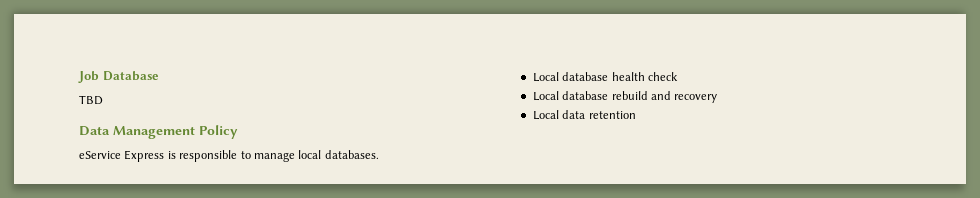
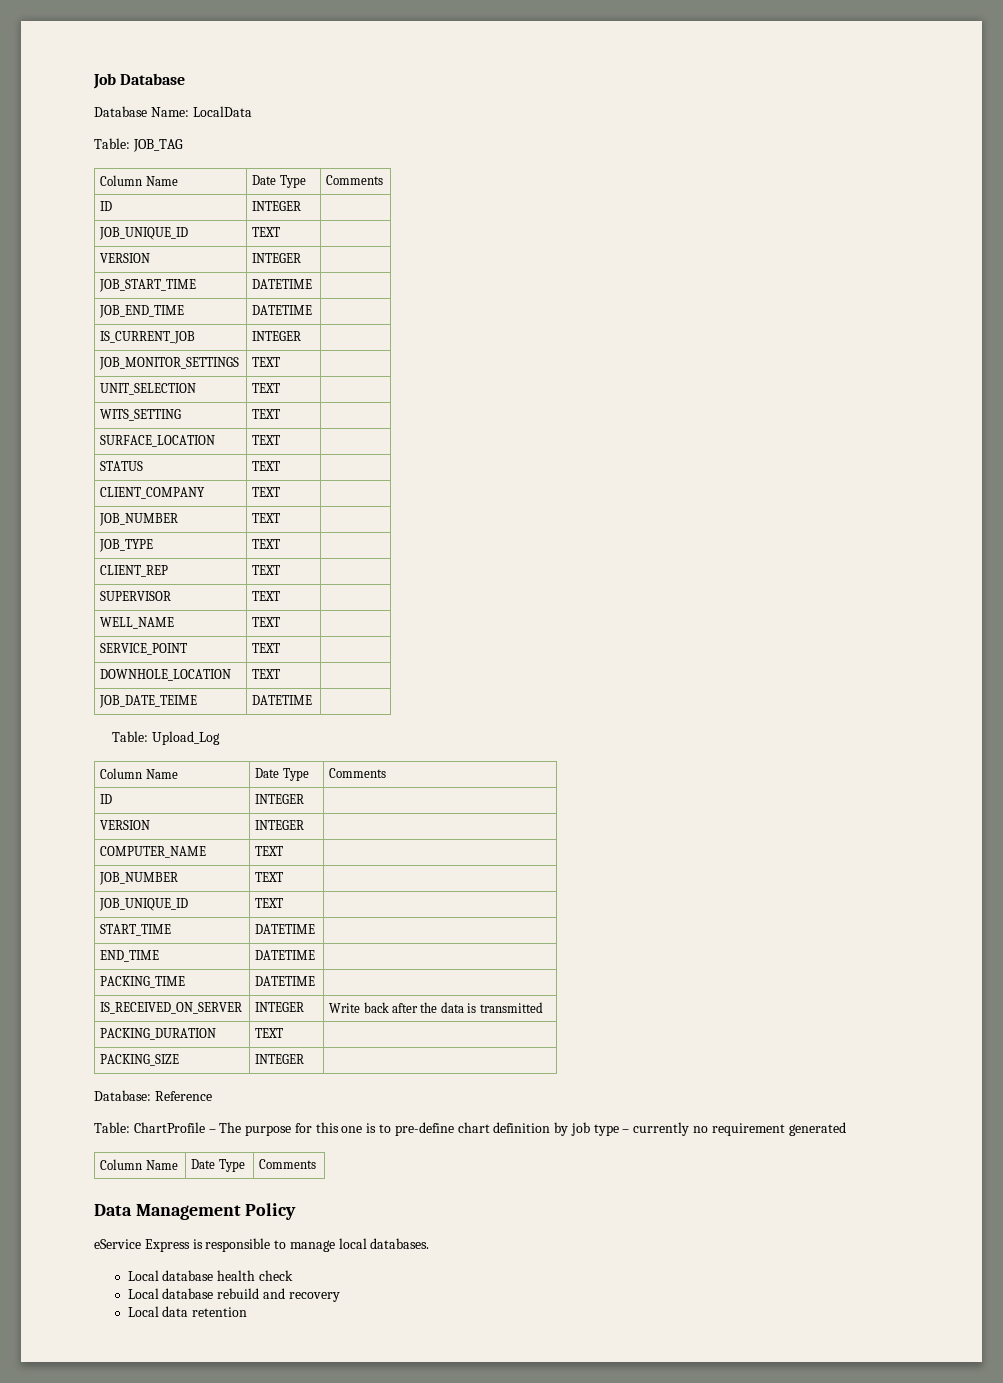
[79,95,103,105] TBD -> [94,106,252,117] [94,138,183,152] [100,175,178,186] [252,175,306,188] [326,175,384,185] [100,201,113,211] [252,201,302,211] [99,227,189,240] [252,227,281,237] [100,253,151,263] [252,253,302,263] [99,279,197,292] [252,279,313,289] [99,305,185,318] [252,305,313,315] [100,331,196,344] [252,331,302,341] [99,357,240,370] [252,357,281,367] [100,383,197,395] [252,383,281,393] [100,409,182,421] [252,409,281,419] [100,435,216,447] [252,435,281,445] [100,461,144,471] [252,461,281,471] [100,487,206,499] [252,487,281,497] [99,513,179,526] [252,513,281,523] [99,539,154,552] [252,539,281,549] [100,565,169,577] [252,565,281,575] [100,591,172,601] [252,591,281,601] [100,617,175,629] [252,617,281,627] [100,643,188,655] [252,643,281,653] [100,669,232,681] [252,669,281,679] [99,695,198,708] [252,695,313,705] [112,731,221,745] [100,768,178,779] [255,768,309,781] [329,768,387,778] [100,794,113,804] [255,794,305,804] [100,820,151,830] [255,820,305,830] [100,846,207,858] [255,846,284,856] [99,872,179,885] [255,872,284,882] [99,898,189,911] [255,898,284,908] [100,924,172,936] [255,924,316,934] [100,950,160,962] [255,950,316,960] [100,976,186,988] [255,976,316,986] [100,1002,243,1014] [255,1002,305,1012] [329,1002,543,1013] [100,1028,217,1040] [255,1028,284,1038] [100,1054,180,1066] [255,1054,305,1064] [94,1090,212,1101] [94,1122,846,1136] [100,1159,178,1170] [191,1159,245,1172] [259,1159,317,1169] Database Name: LocalData // Table: JOB_TAG // Column Name | Date Type | Comments // ID | INTEGER | // JOB_UNIQUE_ID | TEXT | // VERSION | INTEGER | // JOB_START_TIME | DATETIME | // JOB_END_TIME | DATETIME | // IS_CURRENT_JOB | INTEGER | // JOB_MONITOR_SETTINGS | TEXT | // UNIT_SELECTION | TEXT | // WITS_SETTING | TEXT | // SURFACE_LOCATION | TEXT | // STATUS | TEXT | // CLIENT_COMPANY | TEXT | // JOB_NUMBER | TEXT | // JOB_TYPE | TEXT | // CLIENT_REP | TEXT | // SUPERVISOR | TEXT | // WELL_NAME | TEXT | // SERVICE_POINT | TEXT | // DOWNHOLE_LOCATION | TEXT | // JOB_DATE_TEIME | DATETIME | // Table: Upload_Log // Column Name | Date Type | Comments // ID | INTEGER | // VERSION | INTEGER | // COMPUTER_NAME | TEXT | // JOB_NUMBER | TEXT | // JOB_UNIQUE_ID | TEXT | // START_TIME | DATETIME | // END_TIME | DATETIME | // PACKING_TIME | DATETIME | // IS_RECEIVED_ON_SERVER | INTEGER | Write back after the data is transmitted // PACKING_DURATION | TEXT | // PACKING_SIZE | INTEGER | // Database: Reference // Table: ChartProfile – The purpose for this one is to pre-define chart definition by job type – currently no requirement generated // Column Name | Date Type | Comments

